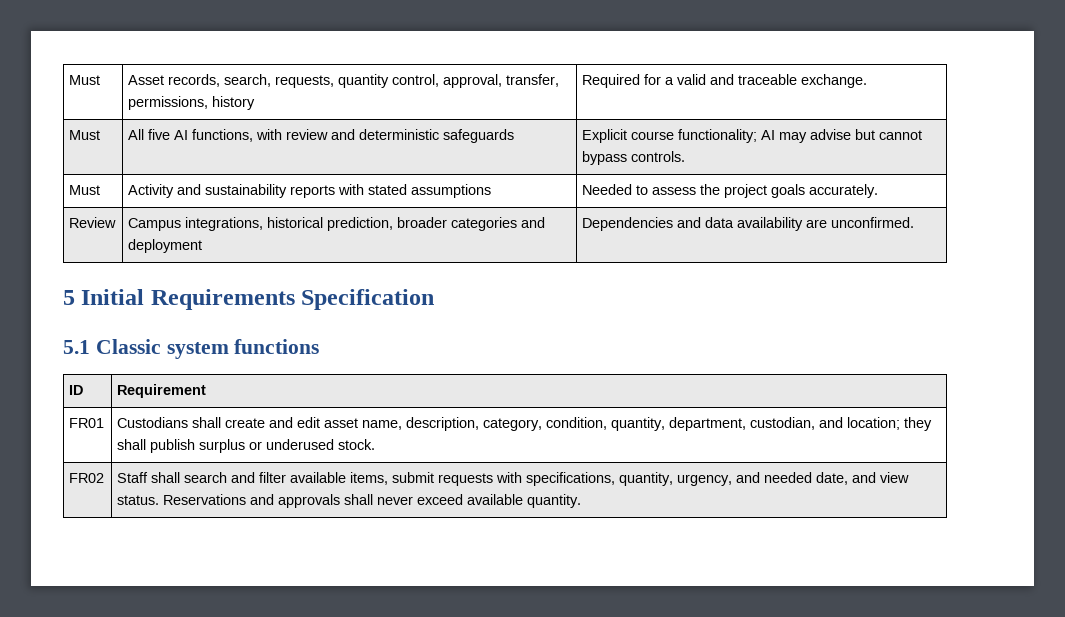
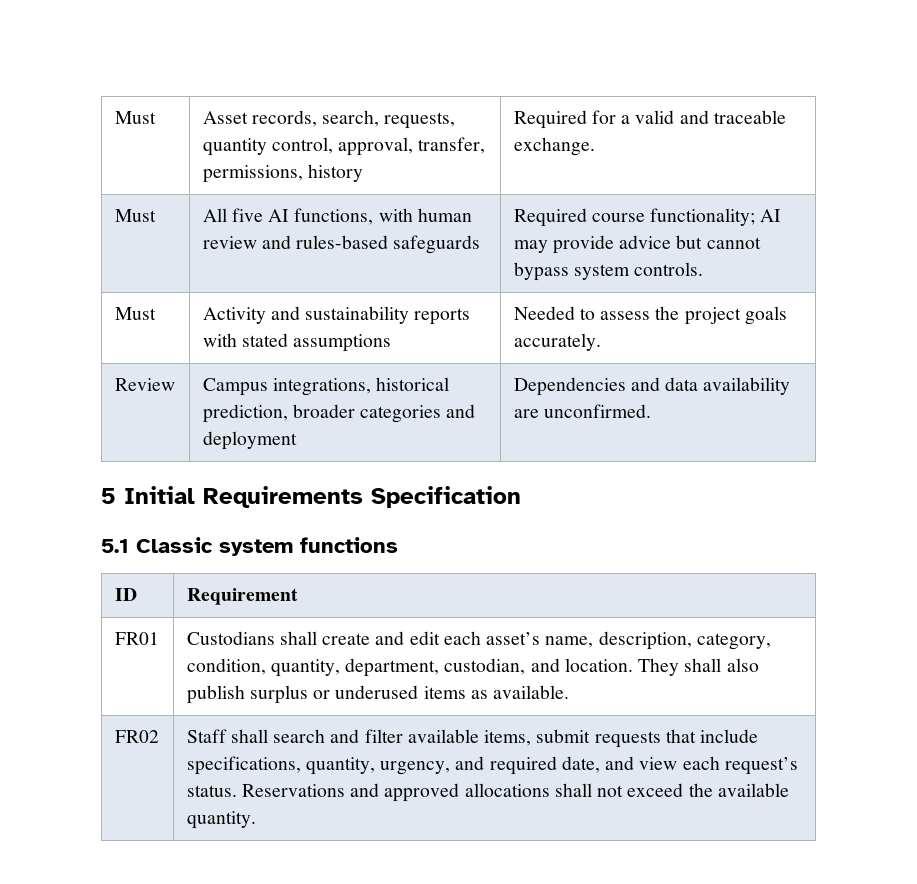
(283, 134) none -> [417,208,472,222] human
[359,129,440,140] deterministic -> [296,235,389,249] rules-based
[582,129,628,143] Explicit -> [513,208,587,227] Required
[810,129,852,140] advise -> [552,235,672,254] provide advice
(628, 158) none -> [573,264,630,280] system
[324,418,359,428] asset -> [443,631,541,645] each asset’s
[847,417,933,431] [117,439,147,450] location; they shall -> [564,658,759,676] location. They shall also
[338,439,376,450] stock. -> [423,685,570,699] items as available.
[496,472,523,483] with -> [665,729,759,743] that include
[764,472,813,483] needed -> [489,756,557,775] required
(910, 477) none -> [682,756,798,775] each request’s
[278,494,464,508] approvals shall never exceed -> [384,783,713,802] approved allocations shall not exceed the

